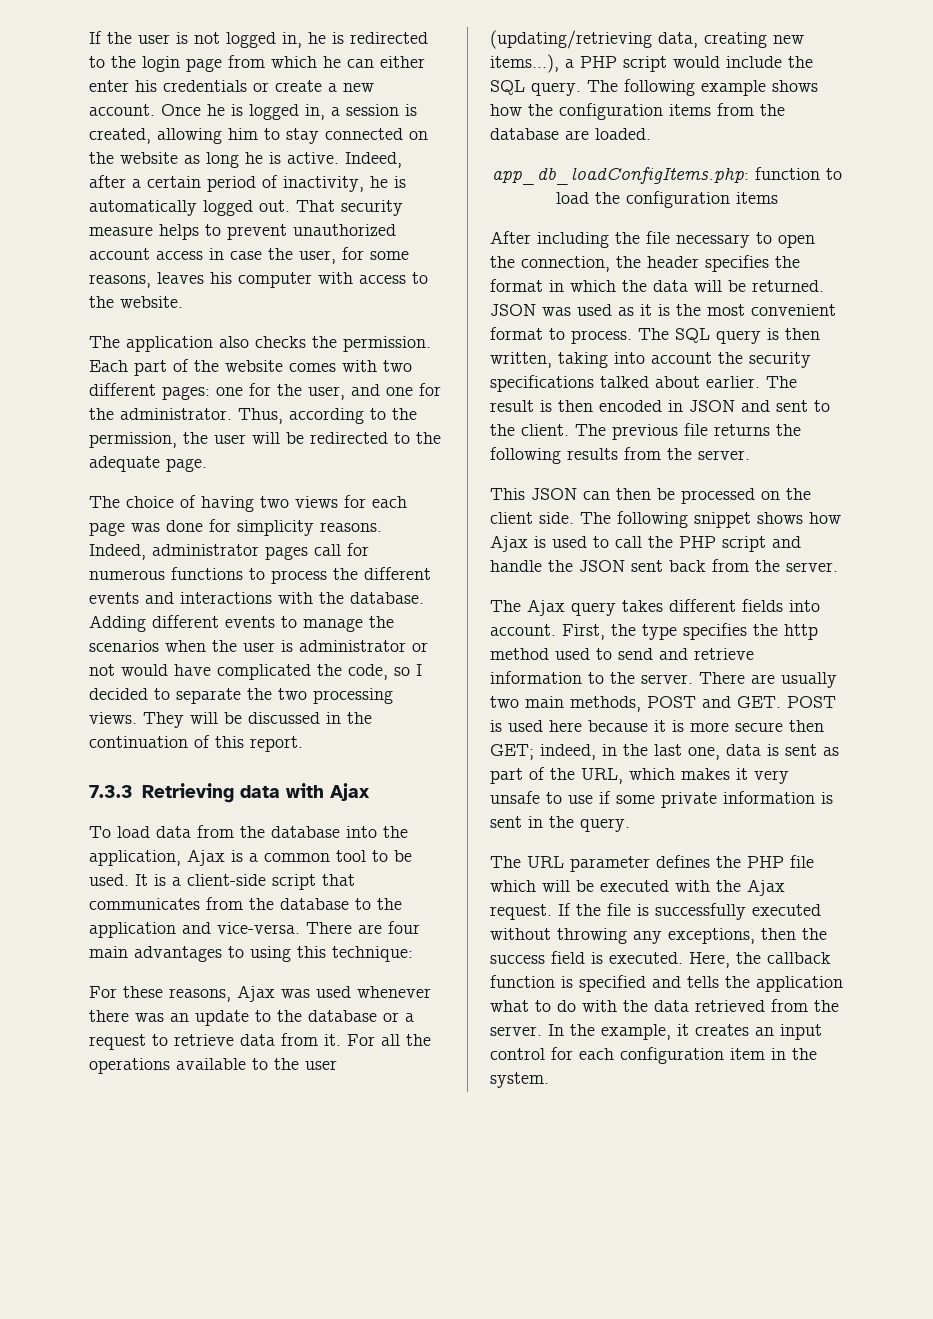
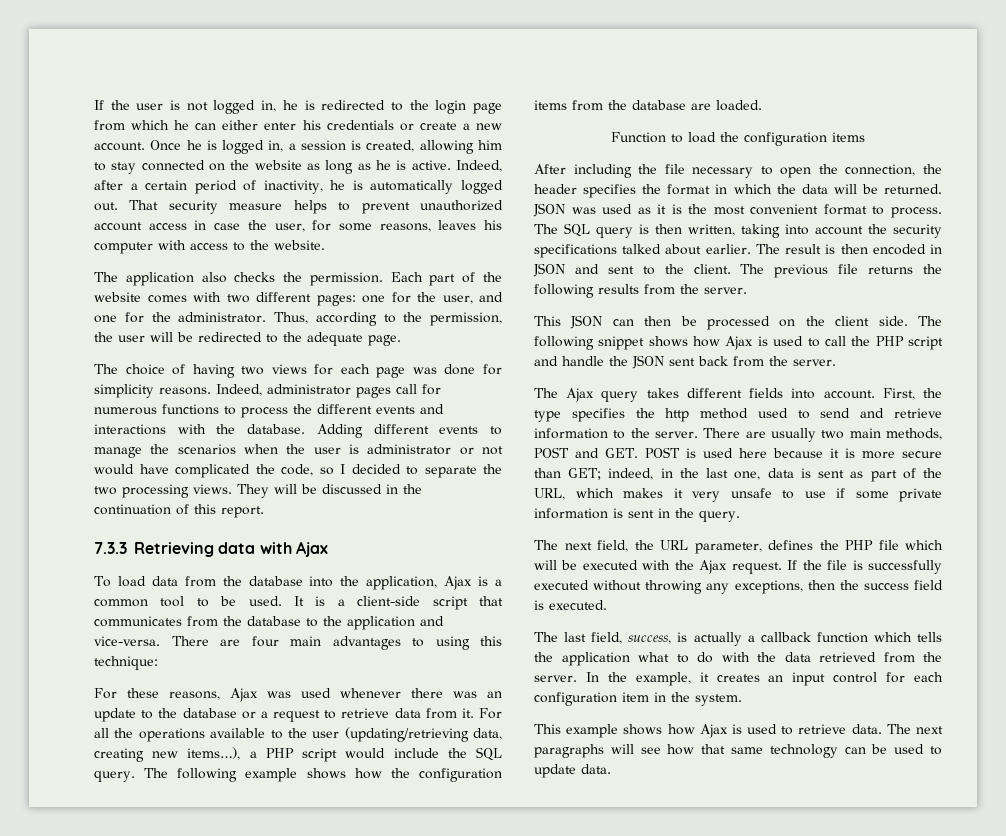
(239, 160) none -> [357,163,371,170] as
[492,167,820,185] app_db_loadConfigItems.php: function -> [611,132,666,143] Function
[789,720,824,732] then -> [534,468,561,478] than
[527,856,650,872] URL parameter -> [564,540,762,554] next field, the URL parameter,
[689,952,831,968] [490,975,681,992] Here, the callback function is specified and -> [534,632,912,646] // The last field, success, is actually a callback function which
(549, 1080) none -> [534,724,943,738] [534,744,943,758] [534,764,611,778] // This example shows how Ajax is used to retrieve data. The next paragraphs will see how that same technology can be used to update data.

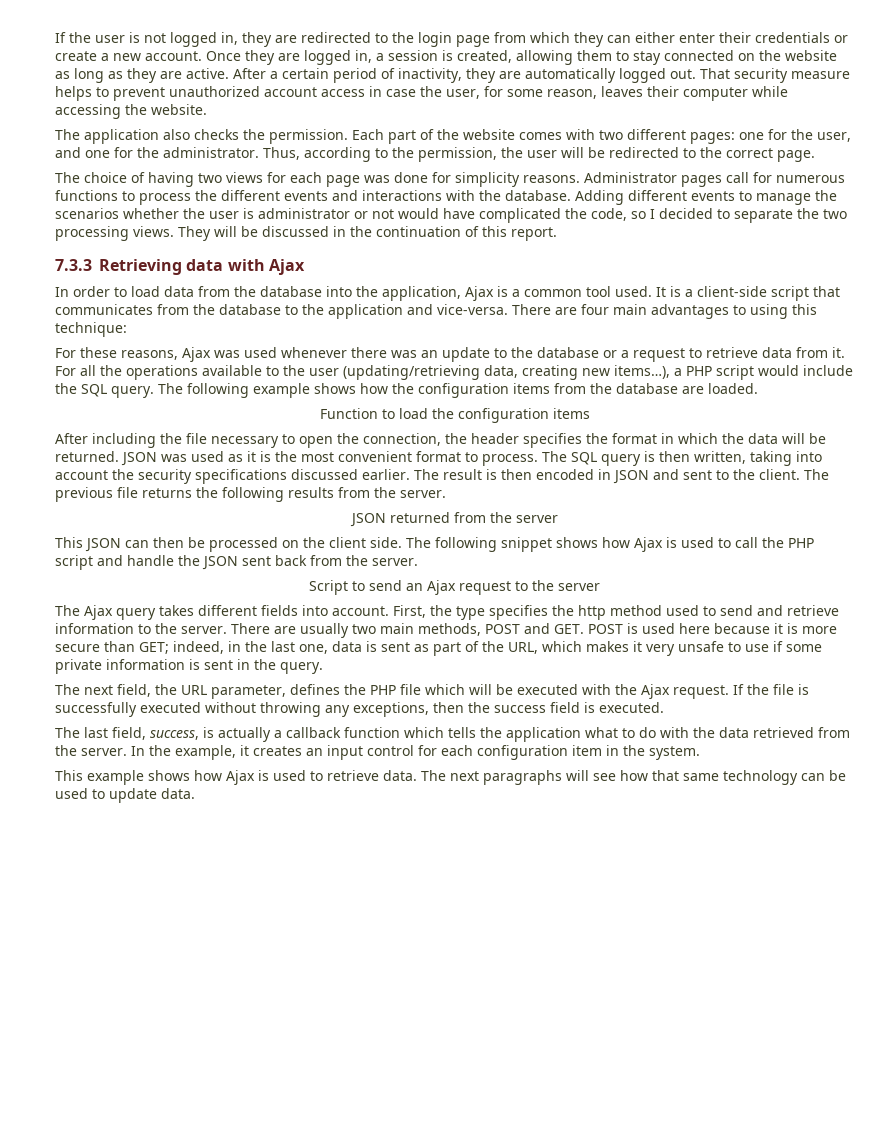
[282,100,315,110] he is -> [242,32,297,47] they are
[174,120,190,130] he -> [574,32,604,47] they
[302,120,321,130] his -> [719,32,751,43] their
[186,140,217,150] he is -> [245,50,300,65] they are
[477,140,502,150] him -> [577,50,612,61] them
[376,160,502,172] [94,180,123,190] he is active. Indeed, after -> [127,68,266,83] they are active. After
[330,180,363,190] he is -> [466,68,521,83] they are
[379,220,502,232] [94,240,245,254] reasons, leaves his computer with access to -> [547,86,788,101] [55,104,121,119] reason, leaves their computer while accessing
[307,332,363,346] adequate -> [726,148,773,158] correct
[216,384,351,396] Indeed, administrator -> [584,172,677,183] Administrator
[244,444,278,454] when -> [123,208,179,219] whether
[94,576,111,587] To -> [55,286,127,297] In order to
[196,596,237,607] to be -> (611, 291) none
[622,244,702,255] talked about -> [291,469,358,480] discussed
(747, 290) none -> [349,512,558,527] // JSON returned from the server
(836, 362) none -> [309,580,600,595] // Script to send an Ajax request to the server

